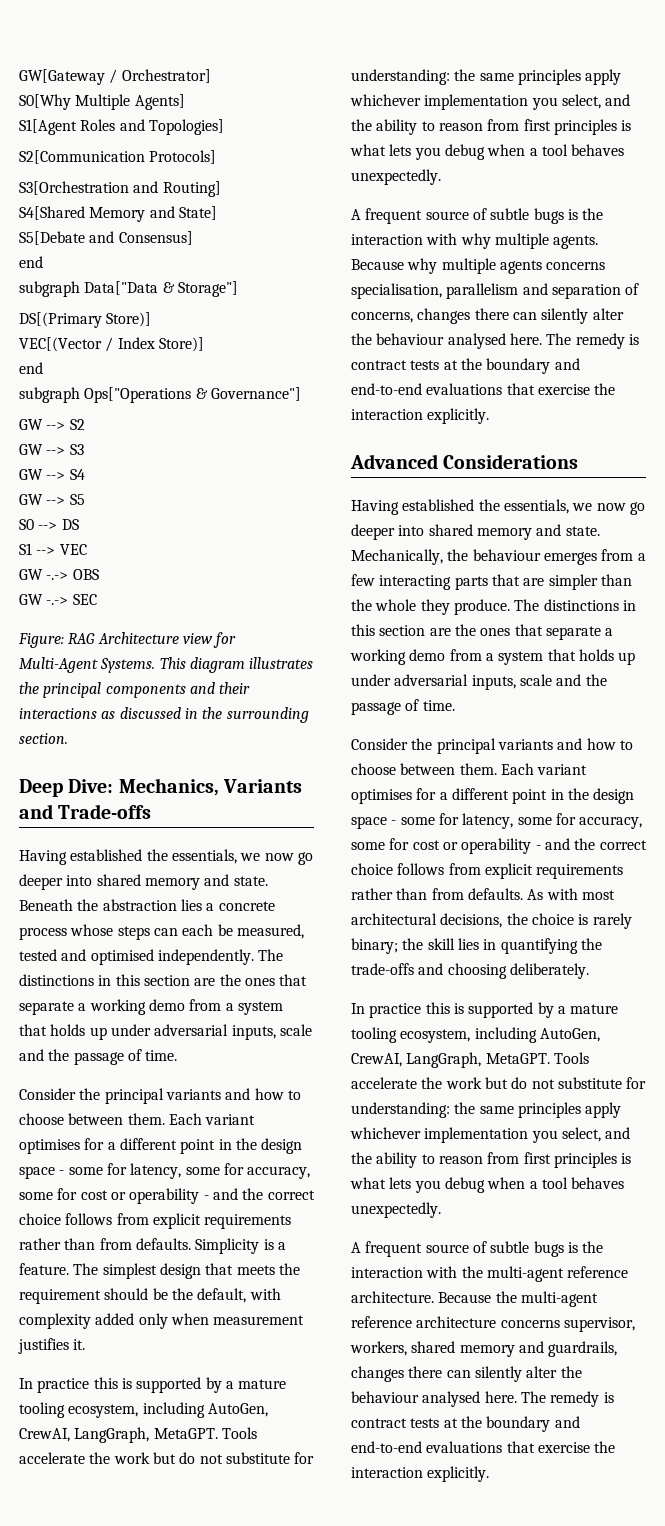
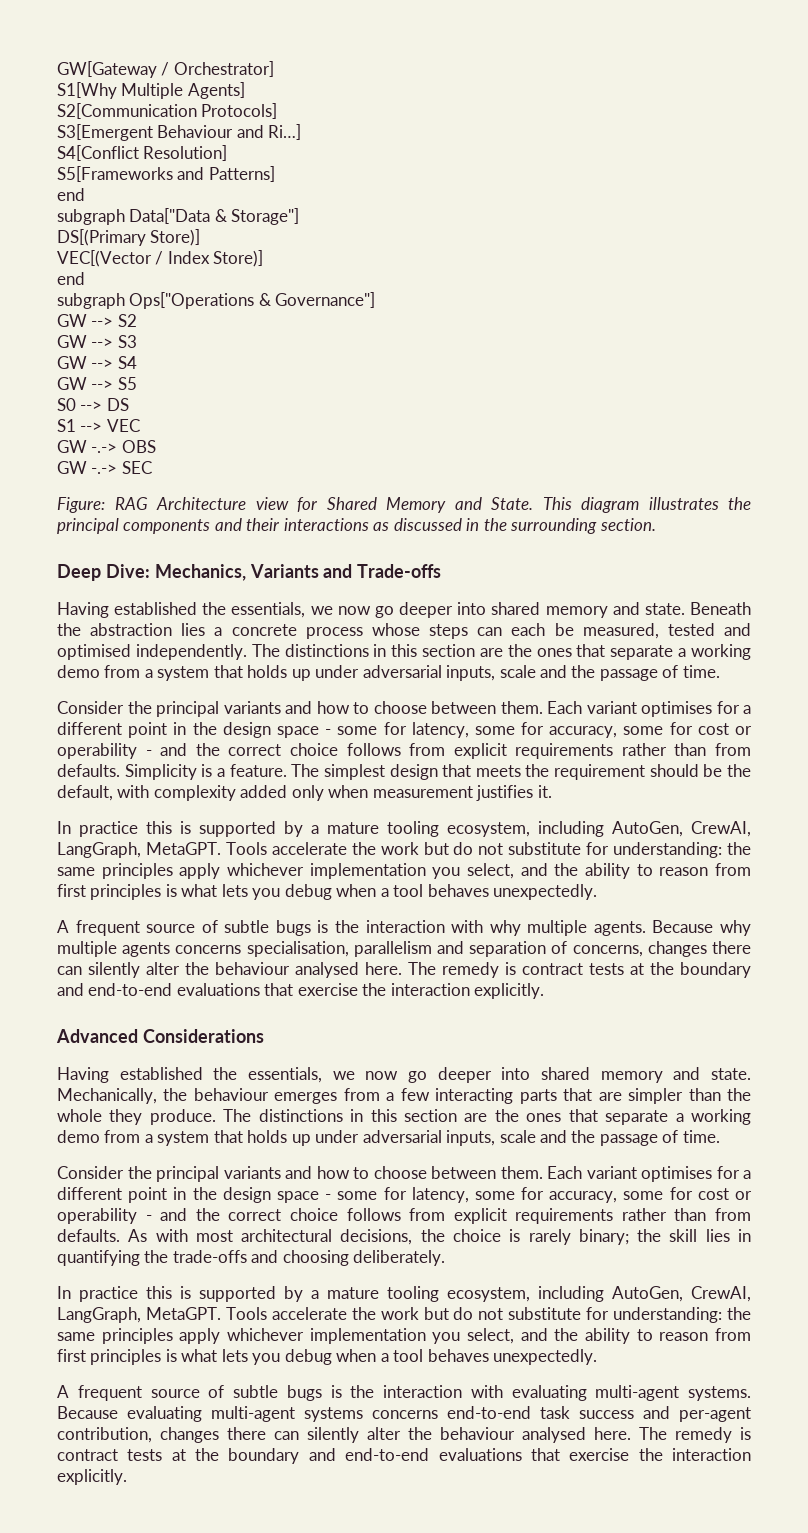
[19,94,71,110] S0[Why -> [57,82,117,99] S1[Why
[19,119,224,135] [19,150,217,164] [19,181,221,197] [19,206,217,222] [19,231,193,245] S1[Agent Roles and Topologies] // S2[Communication Protocols] // S3[Orchestration and Routing] // S4[Shared Memory and State] // S5[Debate and Consensus] -> [57,103,278,119] [57,124,302,141] [57,145,228,161] [57,166,275,182] S2[Communication Protocols] // S3[Emergent Behaviour and Ri…] // S4[Conflict Resolution] // S5[Frameworks and Patterns]
[19,657,156,673] Multi-Agent Systems. -> [326,497,533,513] Shared Memory and State.
[461,1266,629,1282] [351,1291,598,1307] [351,1316,635,1332] [350,1341,618,1357] the multi-agent reference architecture. Because the multi-agent reference architecture concerns supervisor, workers, shared memory and guardrails, -> [511,1385,751,1401] [57,1406,751,1422] [57,1427,152,1443] evaluating multi-agent systems. Because evaluating multi-agent systems concerns end-to-end task success and per-agent contribution,

